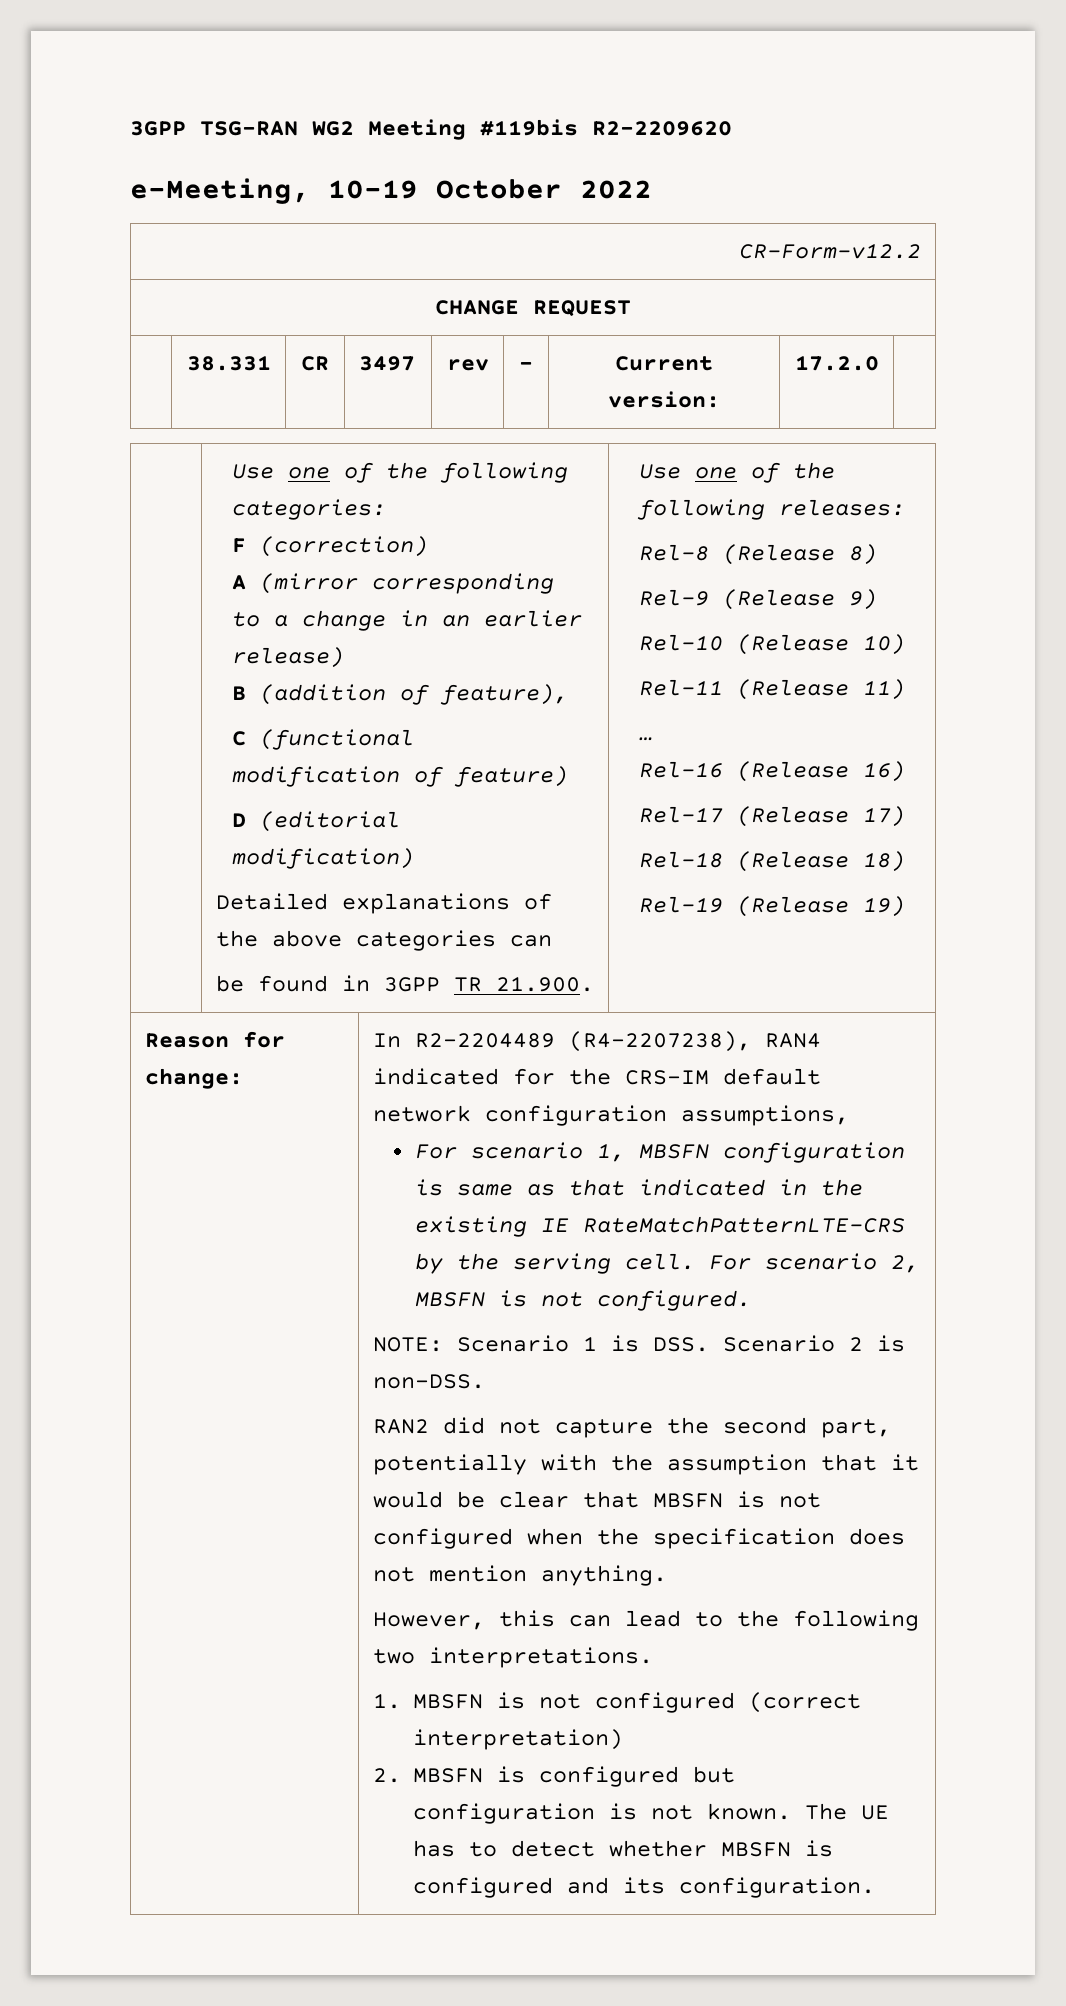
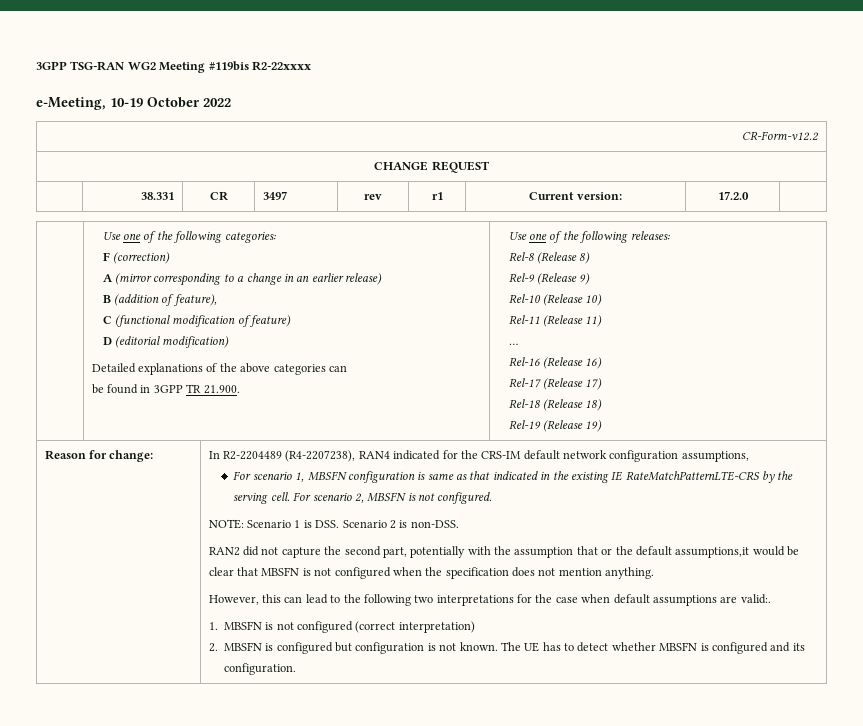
[592,121,732,136] R2-2209620 -> [251,61,311,71] R2-22xxxx
[519,362,533,370] - -> [431,192,443,200] r1
[890,1454,919,1471] it -> [601,546,750,558] or the default assumptions,it
[428,1647,653,1668] interpretations. -> [436,594,771,606] interpretations for the case when default assumptions are valid:.

